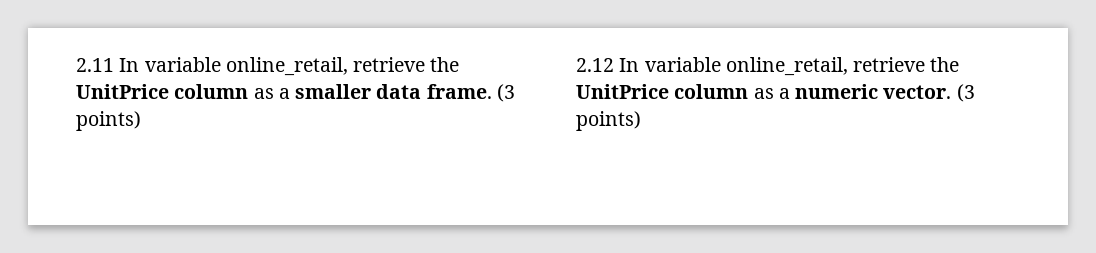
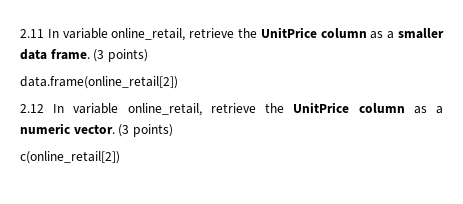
(141, 121) none -> [20,76,178,89] // data.frame(online_retail[2])
(641, 121) none -> [20,151,120,164] // c(online_retail[2])

